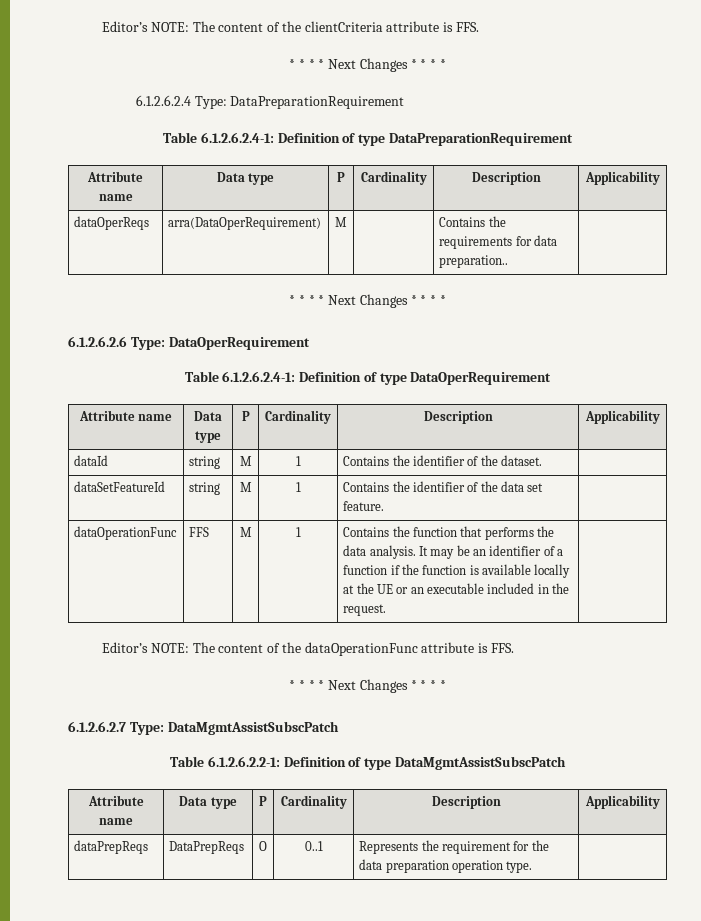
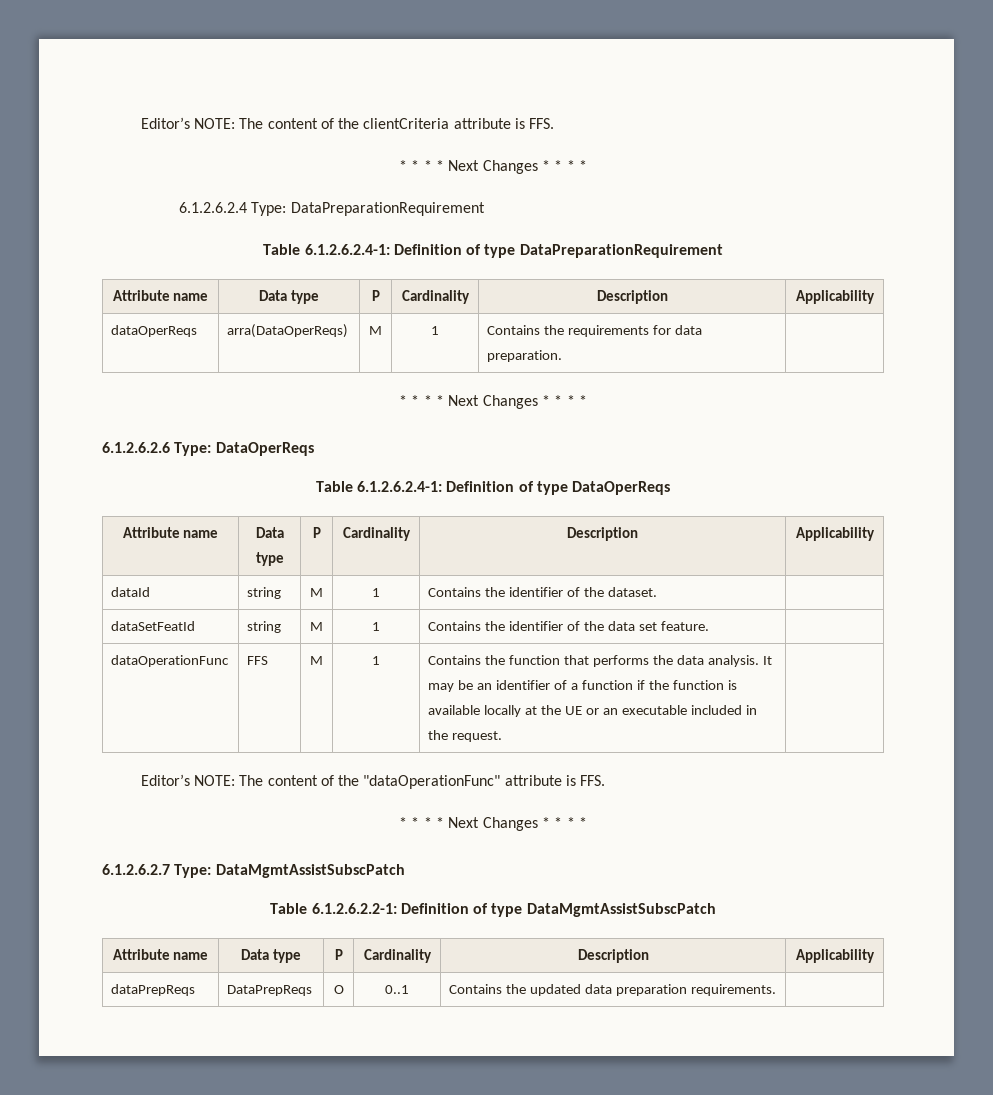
[168,217,322,230] [335,217,347,227] arra(DataOperRequirement) | M | -> [227,324,349,338] [369,326,382,335] [431,326,439,335] arra(DataOperReqs) | M | 1
[439,255,509,268] preparation.. -> [487,350,563,362] preparation.
[168,337,310,350] [184,371,552,385] DataOperRequirement // Table 6.1.2.6.2.4-1: Definition of type DataOperRequirement -> [215,442,314,456] [315,481,671,495] DataOperReqs // Table 6.1.2.6.2.4-1: Definition of type DataOperReqs
[74,481,166,492] dataSetFeatureId -> [111,621,196,631] dataSetFeatId
[304,642,418,656] dataOperationFunc -> [363,775,501,789] "dataOperationFunc"
[359,840,549,854] [359,859,533,873] Represents the requirement for the data preparation operation type. -> [449,984,776,996] Contains the updated data preparation requirements.

